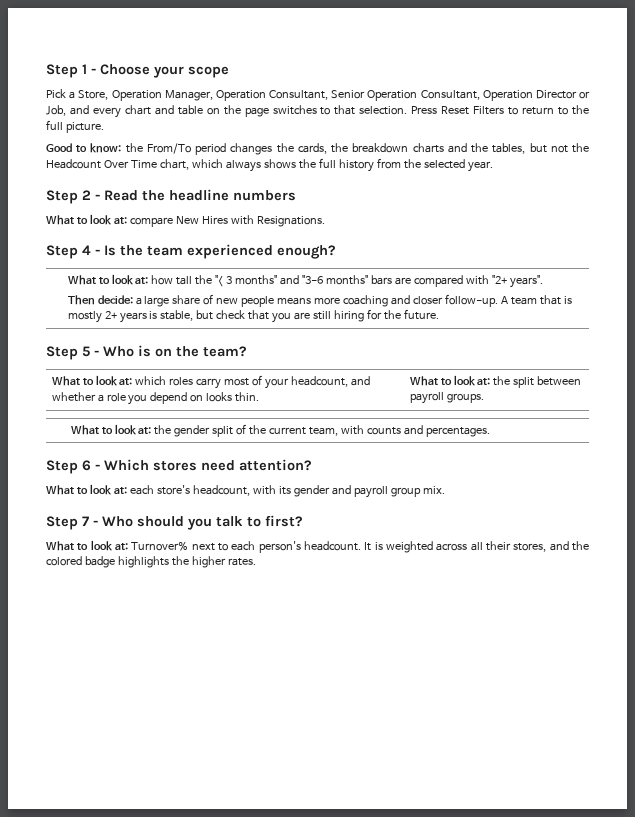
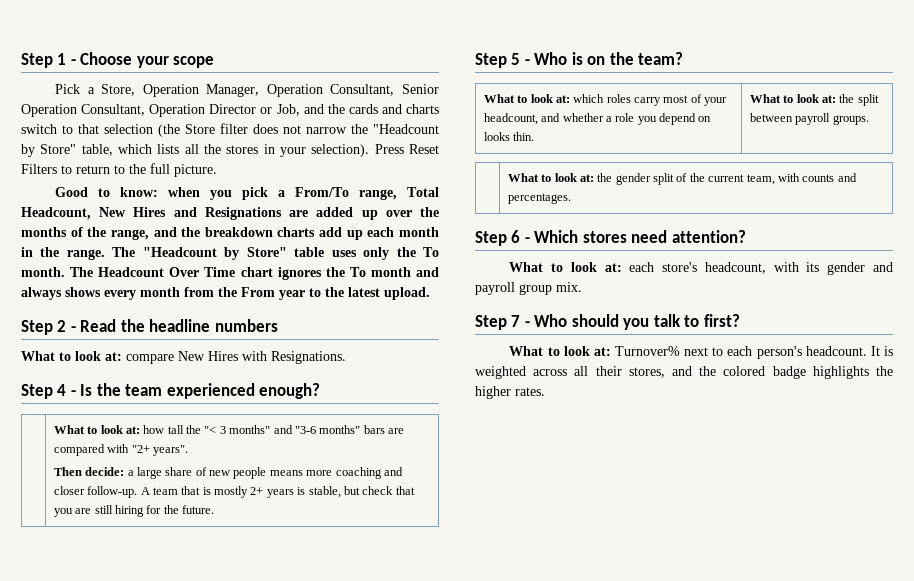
[92,105,408,118] every chart and table on the page switches to that selection. -> [327,104,440,114] [21,123,439,137] [21,144,370,157] the cards and charts switch to that selection (the Store filter does not narrow the "Headcount by Store" table, which lists all the stores in your selection).
[125,143,590,155] [46,158,493,172] the From/To period changes the cards, the breakdown charts and the tables, but not the Headcount Over Time chart, which always shows the full history from the selected year. -> [168,187,439,200] [21,207,440,220] [21,227,439,240] [21,247,439,260] [21,267,440,280] [21,287,430,300] when you pick a From/To range, Total Headcount, New Hires and Resignations are added up over the months of the range, and the breakdown charts add up each month in the range. The "Headcount by Store" table uses only the To month. The Headcount Over Time chart ignores the To month and always shows every month from the From year to the latest upload.

